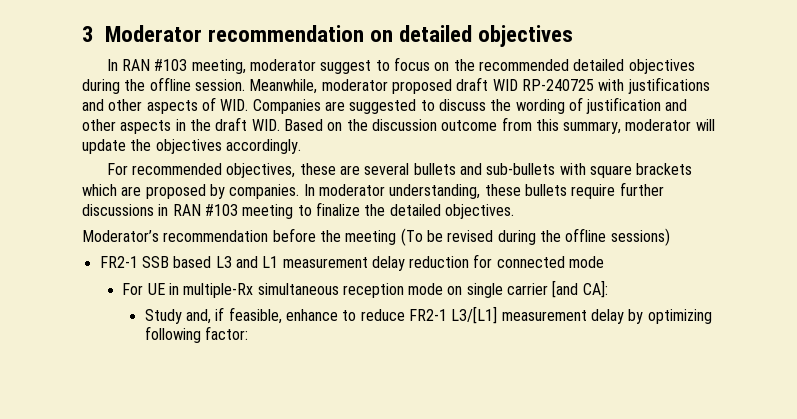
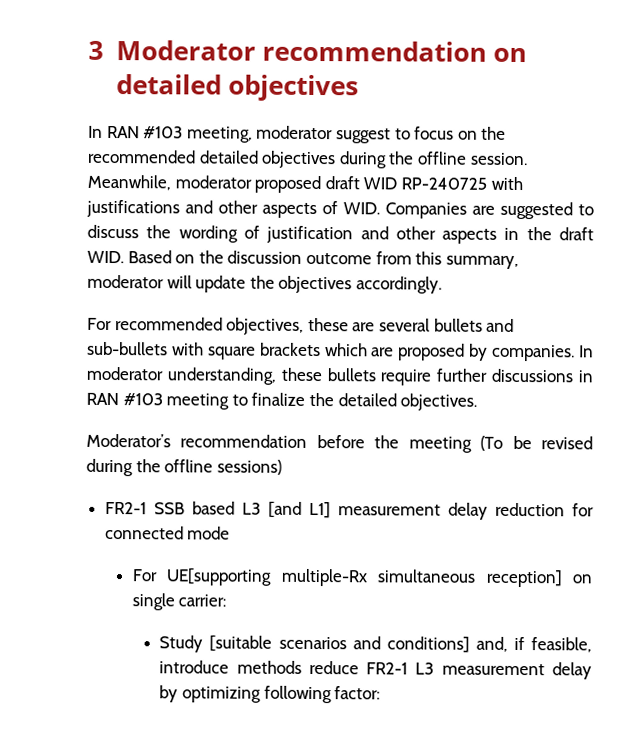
[235,256,279,268] and L1 -> [267,501,331,519] [and L1]
[147,280,608,298] [144,309,182,324] UE in multiple-Rx simultaneous reception mode on single carrier [and CA]: // Study -> [166,568,592,588] [131,593,227,611] [159,635,470,653] UE[supporting multiple-Rx simultaneous reception] on single carrier: // Study [suitable scenarios and conditions]
[286,309,357,321] enhance to -> [159,660,302,674] introduce methods
[451,306,498,324] L3/[L1] -> [415,662,435,675] L3

